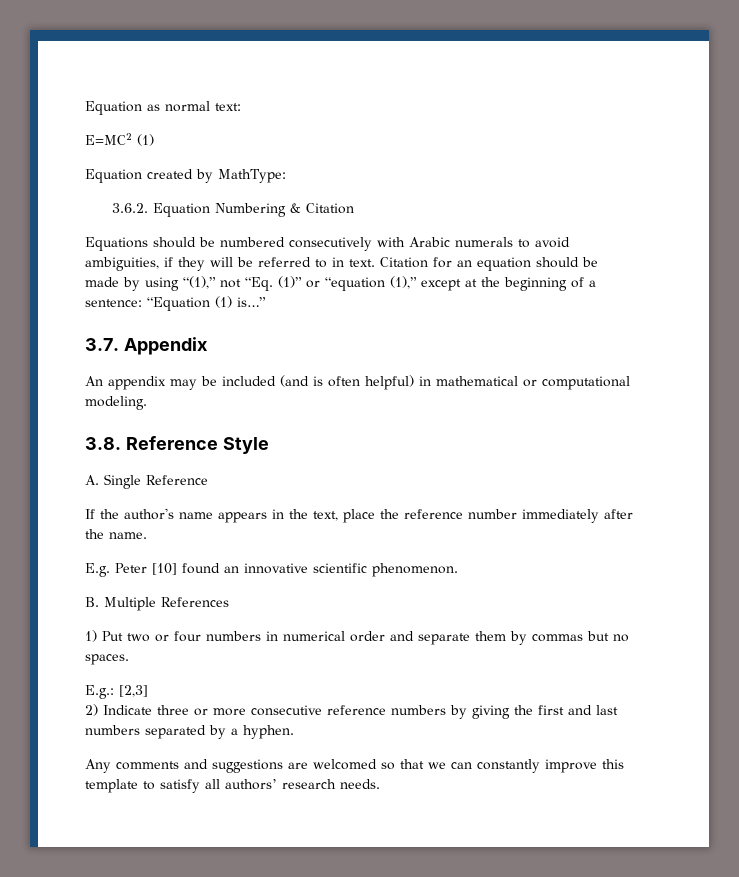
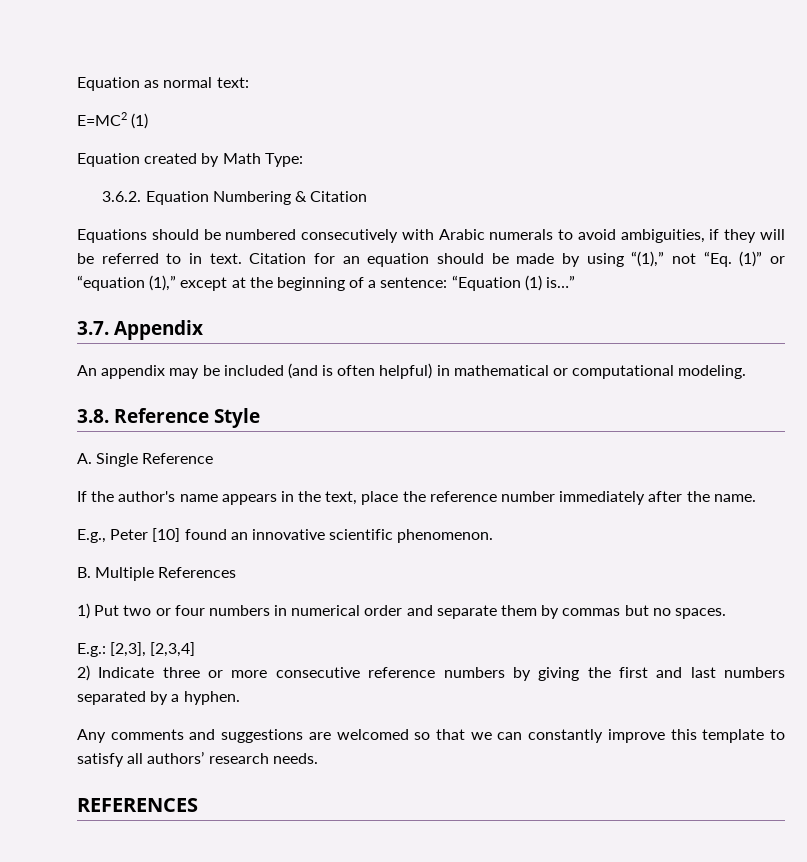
[218,169,286,183] MathType: -> [222,153,303,167] Math Type:
[85,563,110,577] E.g. -> [77,529,106,543] E.g.,
[119,685,148,697] [2,3] -> [110,642,196,657] [2,3], [2,3,4]
(380, 784) none -> [77,798,198,812] // REFERENCES

